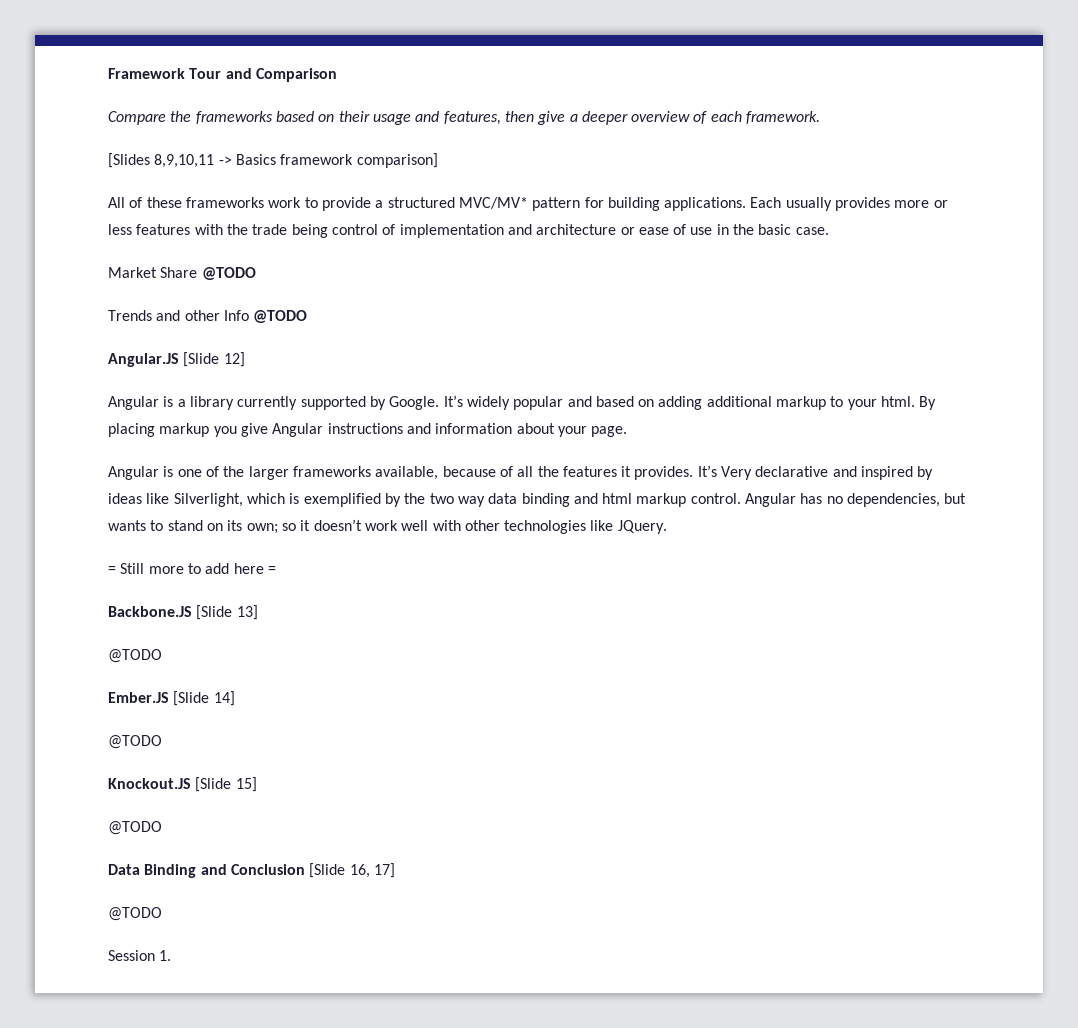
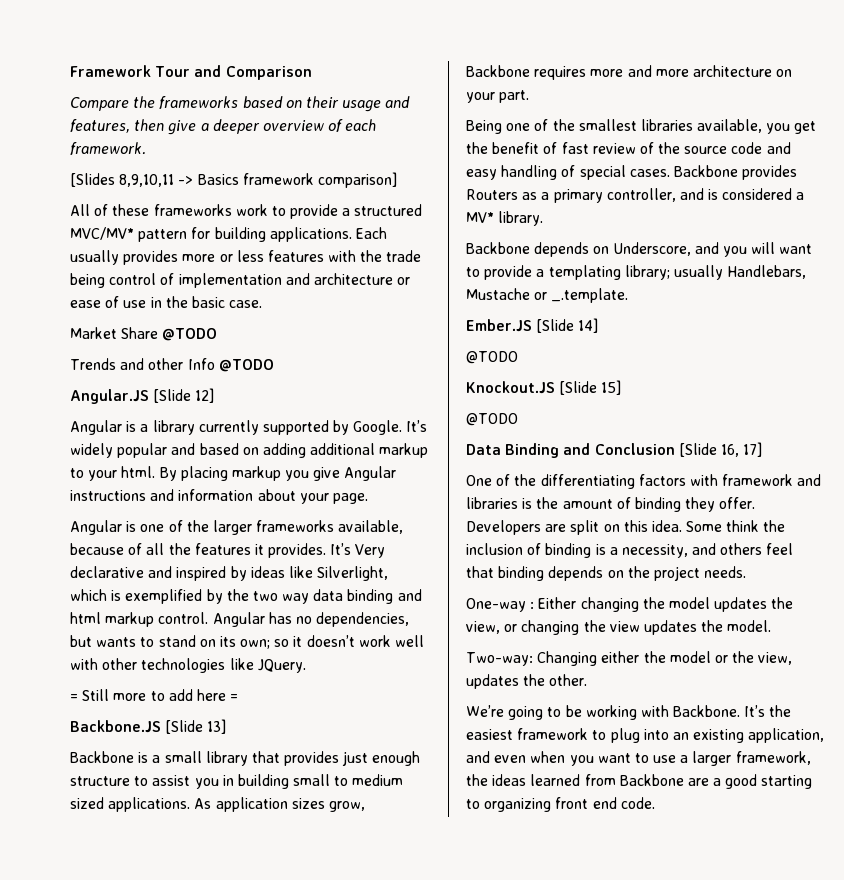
[108,649,162,663] @TODO -> [70,751,421,766] [70,774,404,789] [70,797,365,812] [466,65,793,80] [466,90,530,103] [466,119,817,134] [466,142,791,154] [466,165,798,180] [466,188,805,203] [466,211,544,226] [466,242,813,257] [466,265,807,280] [466,288,629,303] Backbone is a small library that provides just enough structure to assist you in building small to medium sized applications. As application sizes grow, Backbone requires more and more architecture on your part. // Being one of the smallest libraries available, you get the benefit of fast review of the source code and easy handling of special cases. Backbone provides Routers as a primary controller, and is considered a MV* library. // Backbone depends on Underscore, and you will want to provide a templating library; usually Handlebars, Mustache or _.template.
[108,907,162,921] [108,950,172,961] @TODO // Session 1. -> [466,474,822,489] [466,497,756,512] [466,520,786,535] [466,543,794,558] [466,566,747,581] [466,597,794,612] [466,620,772,635] [466,651,793,666] [466,674,588,689] [466,705,792,720] [466,728,825,743] [466,751,811,766] [466,774,813,789] [466,797,655,812] One of the differentiating factors with framework and libraries is the amount of binding they offer. Developers are split on this idea. Some think the inclusion of binding is a necessity, and others feel that binding depends on the project needs. // One-way : Either changing the model updates the view, or changing the view updates the model. // Two-way: Changing either the model or the view, updates the other. // We’re going to be working with Backbone. It’s the easiest framework to plug into an existing application, and even when you want to use a larger framework, the ideas learned from Backbone are a good starting to organizing front end code.

